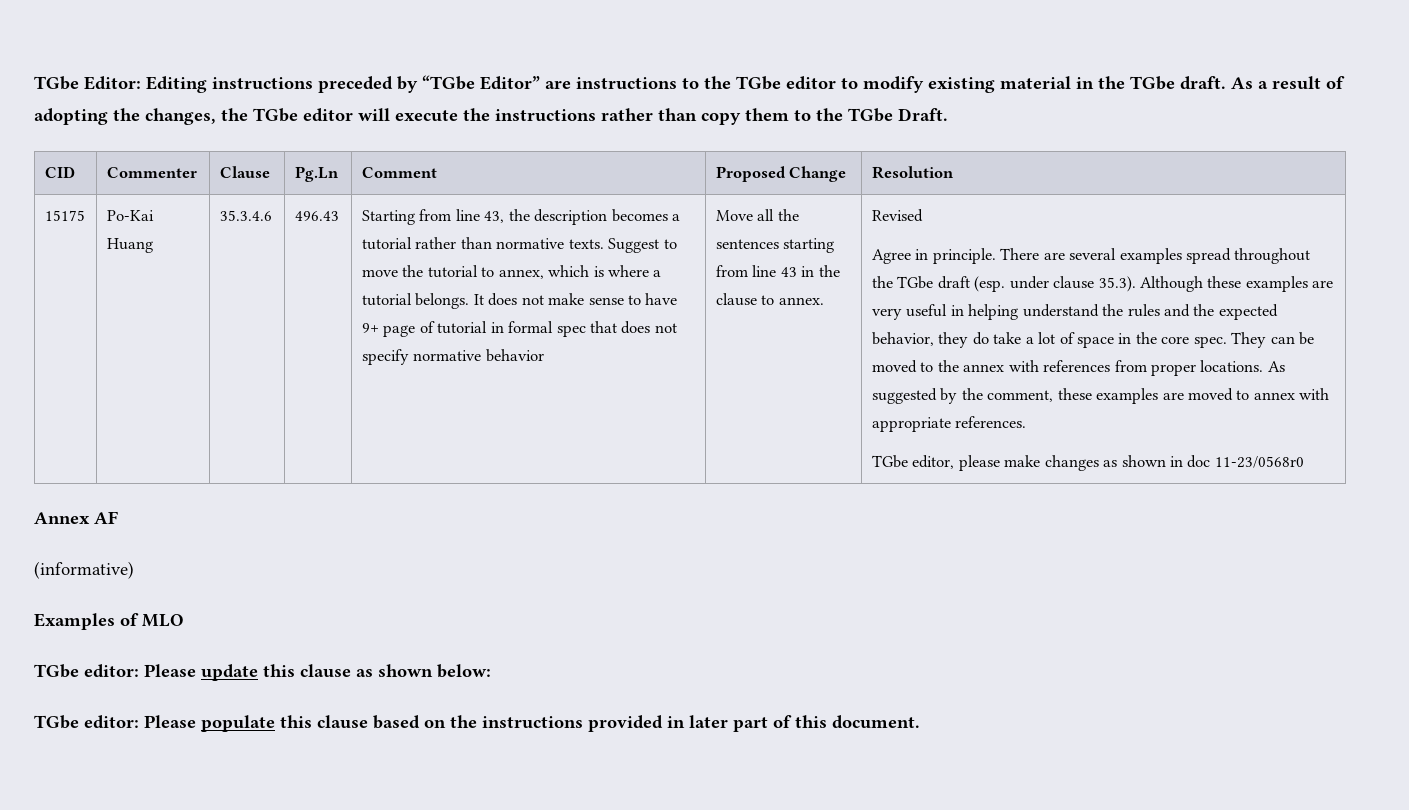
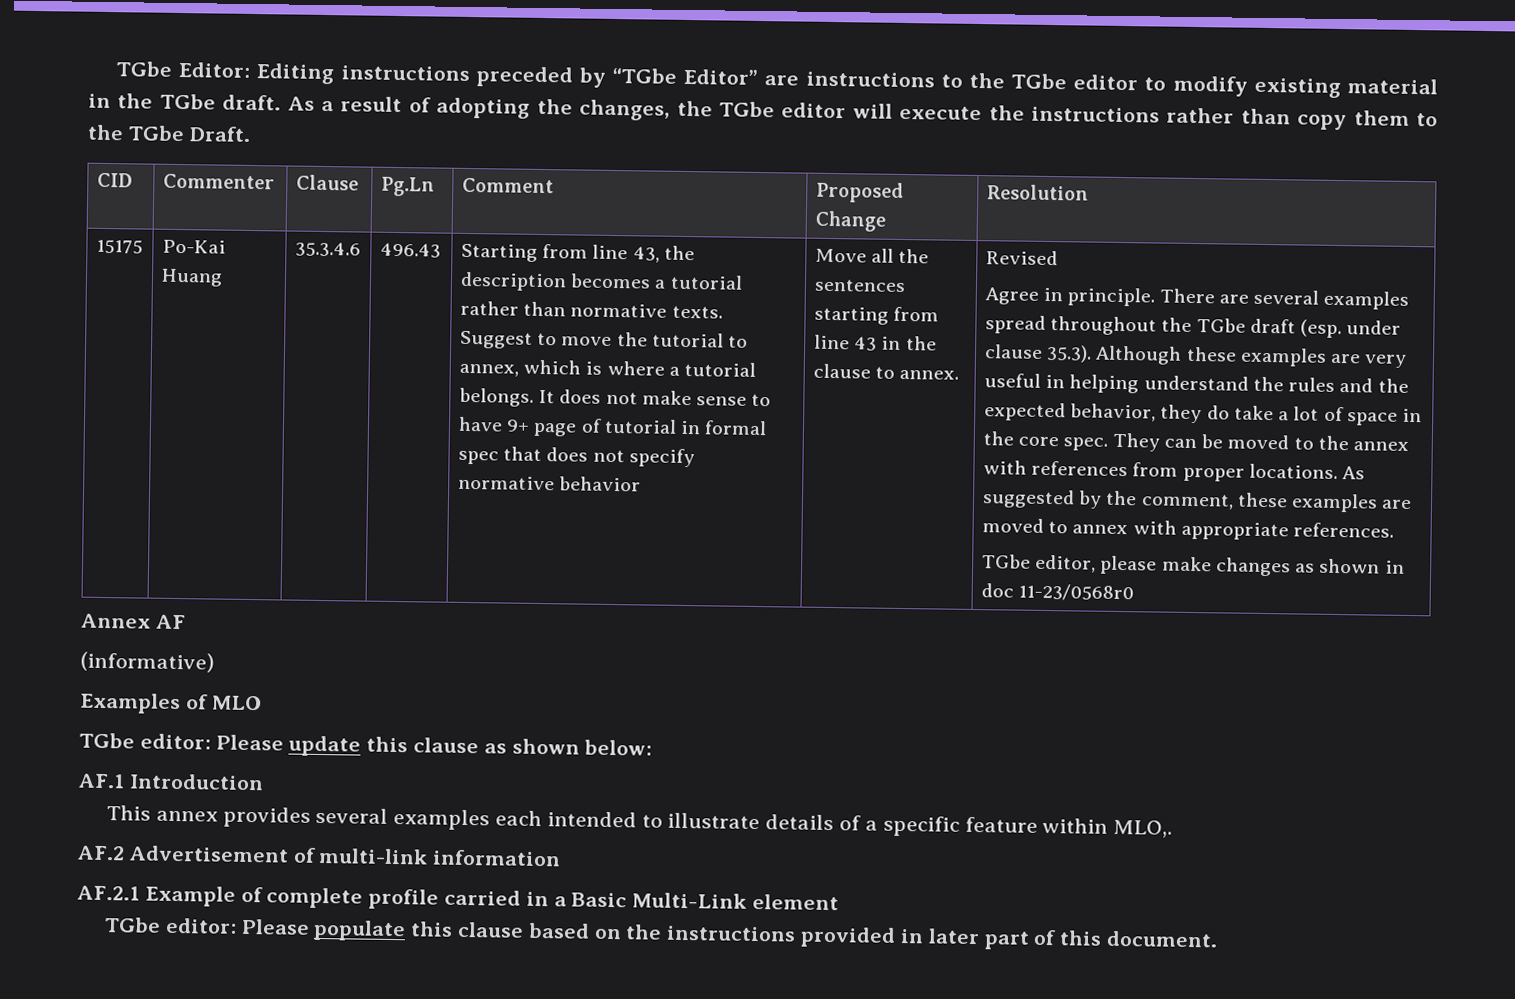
(491, 671) none -> [78,773,264,791] [106,805,1174,838] [77,845,562,867] [77,885,840,911] // AF.1 Introduction // This annex provides several examples each intended to illustrate details of a specific feature within MLO,. // AF.2 Advertisement of multi-link information // AF.2.1 Example of complete profile carried in a Basic Multi-Link element

